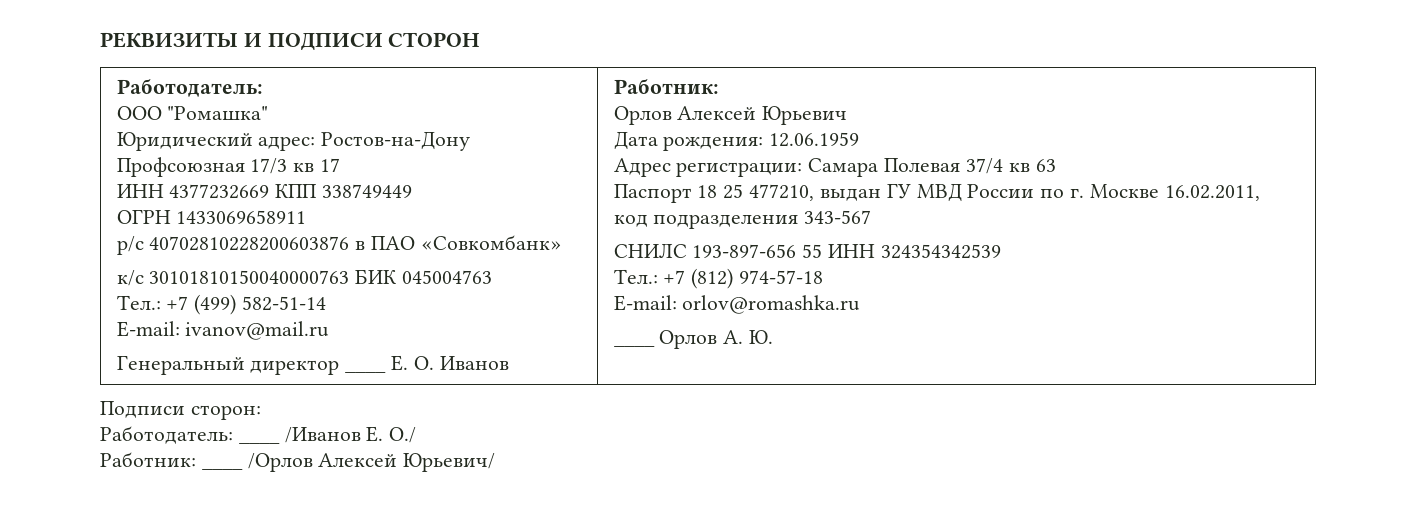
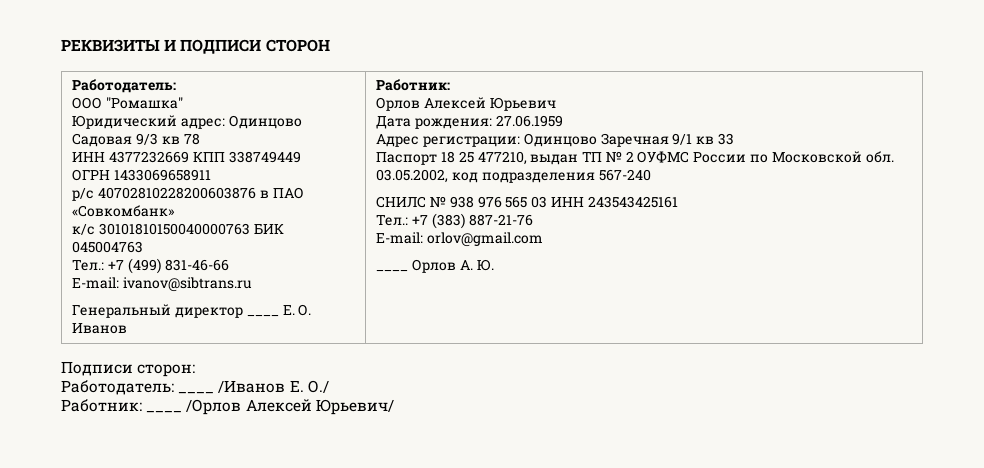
[321,131,471,151] [116,157,341,177] Ростов-на-Дону Профсоюзная 17/3 кв 17 -> [228,115,302,129] [72,133,200,147] Одинцово Садовая 9/3 кв 78
[242,296,327,311] [116,321,330,340] 582-51-14 // E-mail: ivanov@mail.ru -> [164,259,229,271] [72,277,252,292] 831-46-66 // E-mail: ivanov@sibtrans.ru
[769,132,860,147] 12.06.1959 -> [495,115,563,127] 27.06.1959
[808,158,1056,177] Самара Полевая 37/4 кв 63 -> [523,133,734,147] Одинцово Заречная 9/1 кв 33
[886,183,1260,202] ГУ МВД России по г. Москве 16.02.2011, -> [582,151,894,163] [376,169,449,183] ТП № 2 ОУФМС России по Московской обл. 03.05.2002,
[804,210,872,224] 343-567 -> [598,169,651,181] 567-240
[692,244,1001,259] [613,268,824,289] [613,295,861,314] 193-897-656 55 ИНН 324354342539 // Тел.: +7 (812) 974-57-18 // E-mail: orlov@romashka.ru -> [429,196,678,208] [376,213,533,229] [376,232,543,247] № 938 976 565 03 ИНН 243543425161 // Тел.: +7 (383) 887-21-76 // E-mail: orlov@gmail.com

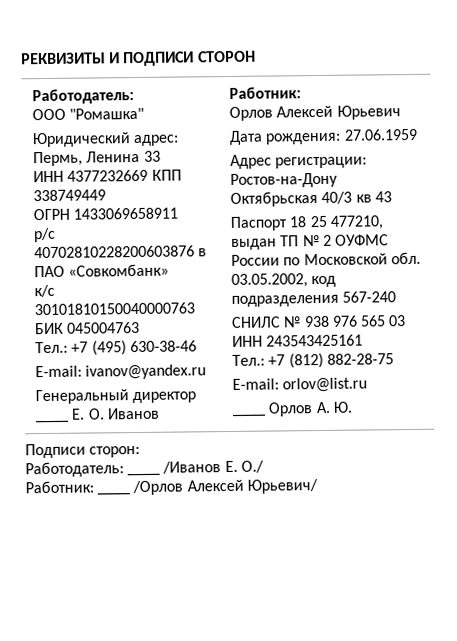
[228,115,302,129] [72,133,200,147] Одинцово Садовая 9/3 кв 78 -> [33,150,161,167] Пермь, Ленина 33
[127,258,229,274] [72,277,252,292] (499) 831-46-66 // E-mail: ivanov@sibtrans.ru -> [91,340,197,356] [35,364,207,380] (495) 630-38-46 // E-mail: ivanov@yandex.ru
[523,133,734,147] Одинцово Заречная 9/1 кв 33 -> [230,172,339,188] [230,191,392,207] Ростов-на-Дону Октябрьская 40/3 кв 43
[431,213,533,229] [376,232,543,247] (383) 887-21-76 // E-mail: orlov@gmail.com -> [288,352,394,369] [232,377,368,393] (812) 882-28-75 // E-mail: orlov@list.ru

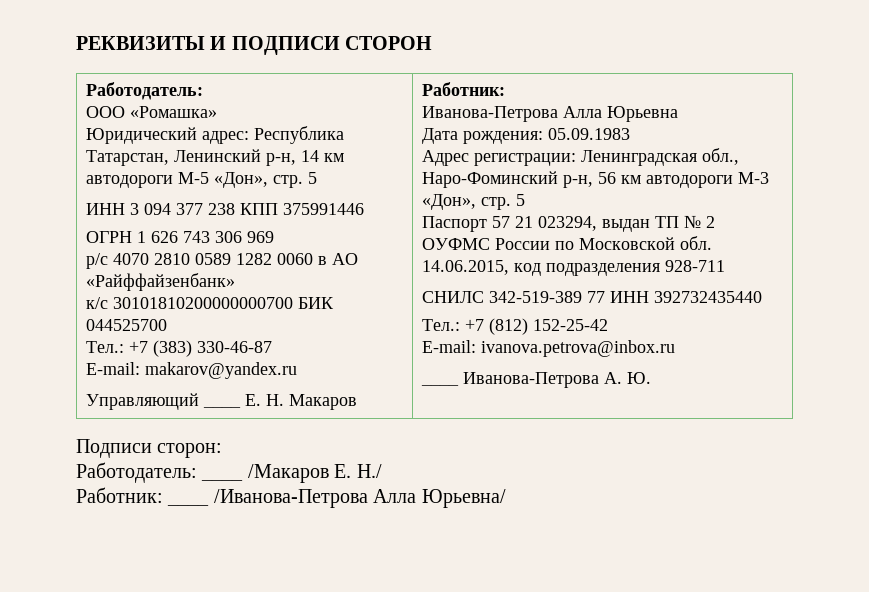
[69,107,145,120] "Ромашка" -> [130,106,218,118] «Ромашка»
[33,150,161,167] [33,169,182,183] [33,189,107,202] [33,207,179,221] [33,227,57,243] [34,245,208,259] [34,263,170,278] [34,284,56,298] [34,302,196,316] [35,321,141,335] [35,340,197,356] [35,364,207,380] [35,389,197,405] [36,407,160,424] [229,86,302,99] [229,105,401,121] Пермь, Ленина 33 // ИНН 4377232669 КПП 338749449 // ОГРН 1433069658911 // р/с 40702810228200603876 в ПАО «Совкомбанк» // к/с 30101810150040000763 БИК 045004763 // Тел.: +7 (495) 630-38-46 // E-mail: ivanov@yandex.ru // Генеральный директор ____ Е. О. Иванов | Работник: // Орлов Алексей Юрьевич -> [254,126,345,144] [86,149,345,166] [86,172,318,188] [86,203,365,215] [86,231,275,243] [86,253,359,269] [86,273,236,291] [86,297,335,309] [86,319,168,331] [86,340,273,357] [86,362,298,379] [86,393,242,410] [245,394,358,410] [422,82,506,96] [422,106,679,122] Республика Татарстан, Ленинский р-н, 14 км автодороги М-5 «Дон», стр. 5 // ИНН 3 094 377 238 КПП 375991446 // ОГРН 1 626 743 306 969 // р/с 4070 2810 0589 1282 0060 в АО «Райффайзенбанк» // к/с 30101810200000000700 БИК 044525700 // Тел.: +7 (383) 330-46-87 // E-mail: makarov@yandex.ru // Управляющий ____ Е. Н. Макаров | Работник: // Иванова-Петрова Алла Юрьевна
[343,128,418,141] 27.06.1959 -> [548,128,631,140] 05.09.1983
[230,172,339,188] [230,191,392,207] [230,215,384,231] Ростов-на-Дону Октябрьская 40/3 кв 43 // Паспорт 18 25 477210, -> [581,148,740,166] [422,171,770,188] [422,194,526,210] [422,216,598,232] Ленинградская обл., Наро-Фоминский р-н, 56 км автодороги М-3 «Дон», стр. 5 // Паспорт 57 21 023294,
[231,273,309,288] 03.05.2002, -> [422,260,510,275] 14.06.2015,
[342,291,397,303] 567-240 -> [665,260,726,272] 928-711
[283,315,407,328] [232,334,364,347] № 938 976 565 03 ИНН 243543425161 -> [489,291,763,303] 342-519-389 77 ИНН 392732435440
[326,353,394,365] [232,377,368,393] [233,402,314,417] 882-28-75 // E-mail: orlov@list.ru // ____ Орлов -> [533,319,609,331] [422,340,676,357] [421,372,600,388] 152-25-42 // E-mail: ivanova.petrova@inbox.ru // ____ Иванова-Петрова
[162,460,264,474] /Иванов Е. О./ -> [247,464,382,483] /Макаров Е. Н./
[132,479,318,496] /Орлов Алексей Юрьевич/ -> [213,489,506,508] /Иванова-Петрова Алла Юрьевна/

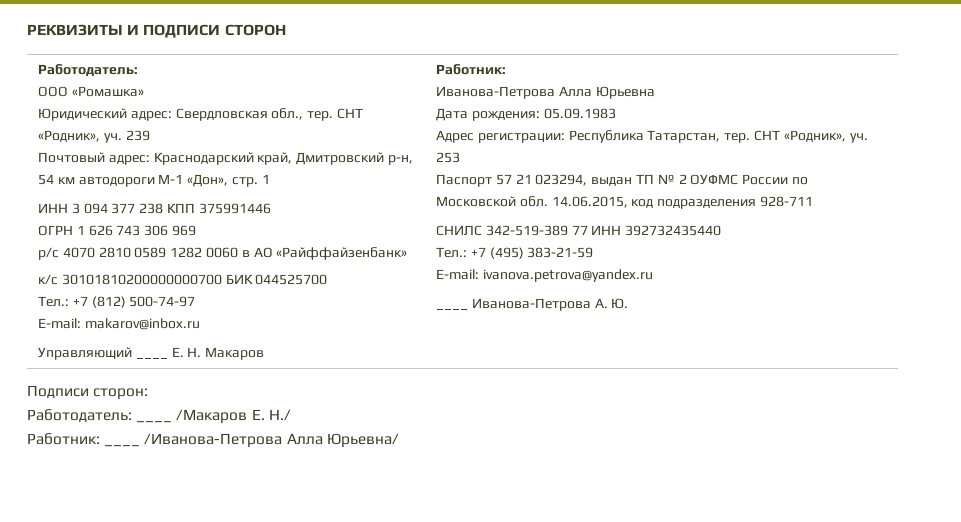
[254,126,345,144] [86,149,345,166] [86,172,318,188] Республика Татарстан, Ленинский р-н, 14 км автодороги М-5 «Дон», стр. 5 -> [175,108,363,121] [38,130,150,143] [38,152,413,165] [38,174,270,187] Свердловская обл., тер. СНТ «Родник», уч. 239 // Почтовый адрес: Краснодарский край, Дмитровский р-н, 54 км автодороги М-1 «Дон», стр. 1
[153,340,273,357] [86,362,298,379] (383) 330-46-87 // E-mail: makarov@yandex.ru -> [91,296,196,308] [38,318,200,330] (812) 500-74-97 // E-mail: makarov@inbox.ru
[581,148,740,166] [422,171,770,188] [422,194,526,210] Ленинградская обл., Наро-Фоминский р-н, 56 км автодороги М-3 «Дон», стр. 5 -> [568,130,868,143] [436,152,461,163] Республика Татарстан, тер. СНТ «Родник», уч. 253
[489,318,609,335] [422,340,676,357] (812) 152-25-42 // E-mail: ivanova.petrova@inbox.ru -> [489,247,594,259] [436,269,653,282] (495) 383-21-59 // E-mail: ivanova.petrova@yandex.ru

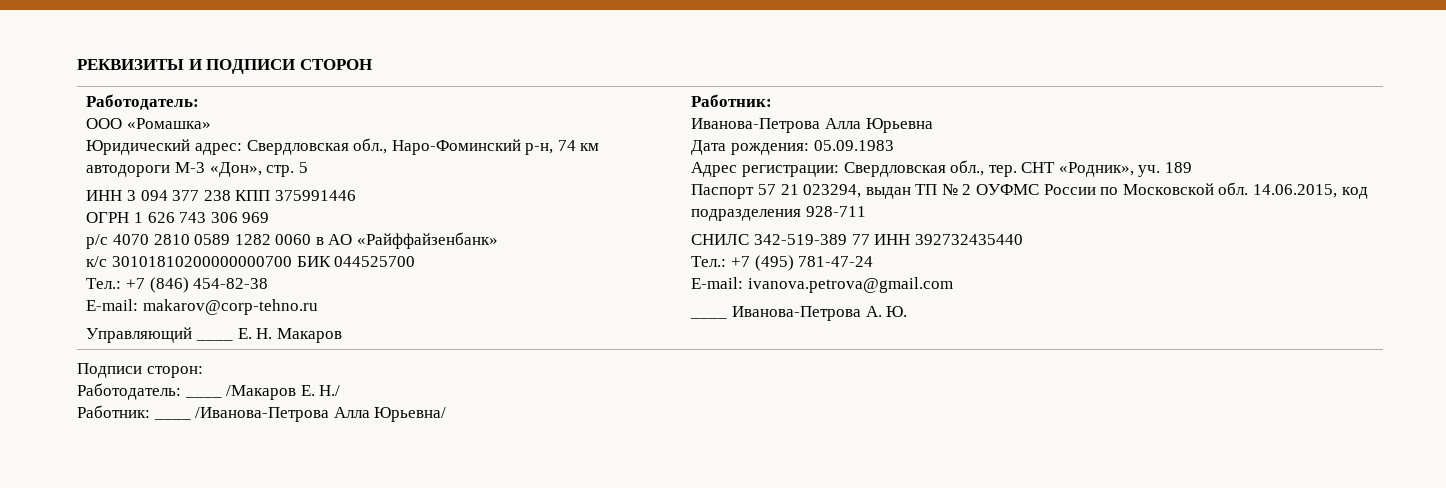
[307,108,363,121] [38,130,150,143] [38,152,413,165] [38,174,55,185] тер. СНТ «Родник», уч. 239 // Почтовый адрес: Краснодарский край, Дмитровский р-н, 54 -> [391,139,576,155] Наро-Фоминский р-н, 74
[158,174,184,184] М-1 -> [174,162,205,173] М-3
[261,174,270,184] 1 -> [298,162,308,173] 5
[91,296,196,308] [38,318,200,330] (812) 500-74-97 // E-mail: makarov@inbox.ru -> [149,277,269,293] [86,299,318,315] (846) 454-82-38 // E-mail: makarov@corp-tehno.ru
[568,130,868,143] [436,152,461,163] Республика Татарстан, тер. СНТ «Родник», уч. 253 -> [843,160,1193,177] Свердловская обл., тер. СНТ «Родник», уч. 189
[527,247,594,258] [436,269,653,282] 383-21-59 // E-mail: ivanova.petrova@yandex.ru -> [798,256,874,267] [691,277,953,293] 781-47-24 // E-mail: ivanova.petrova@gmail.com

